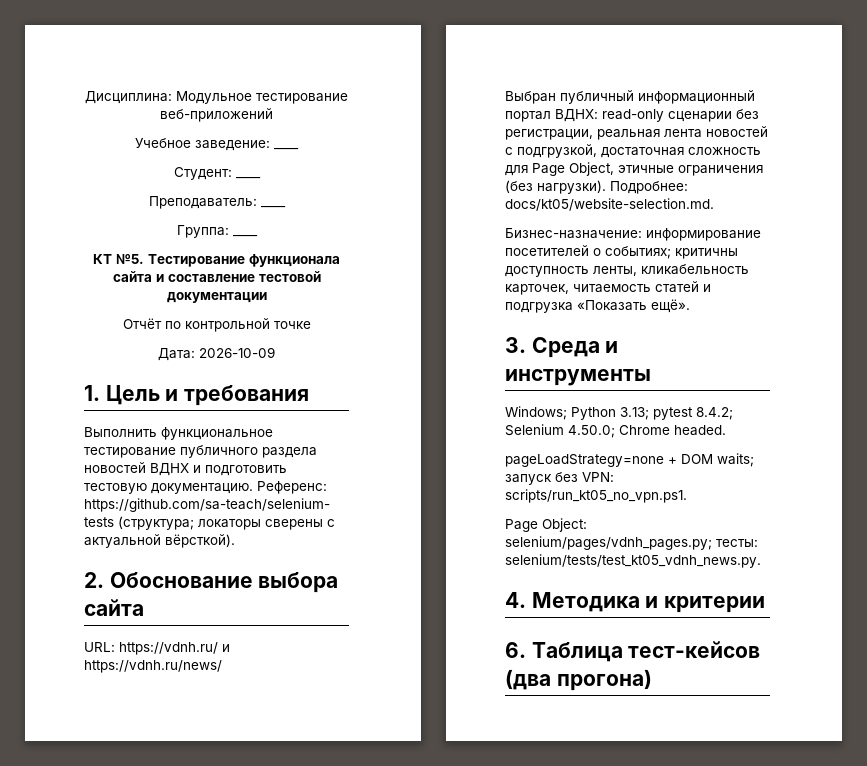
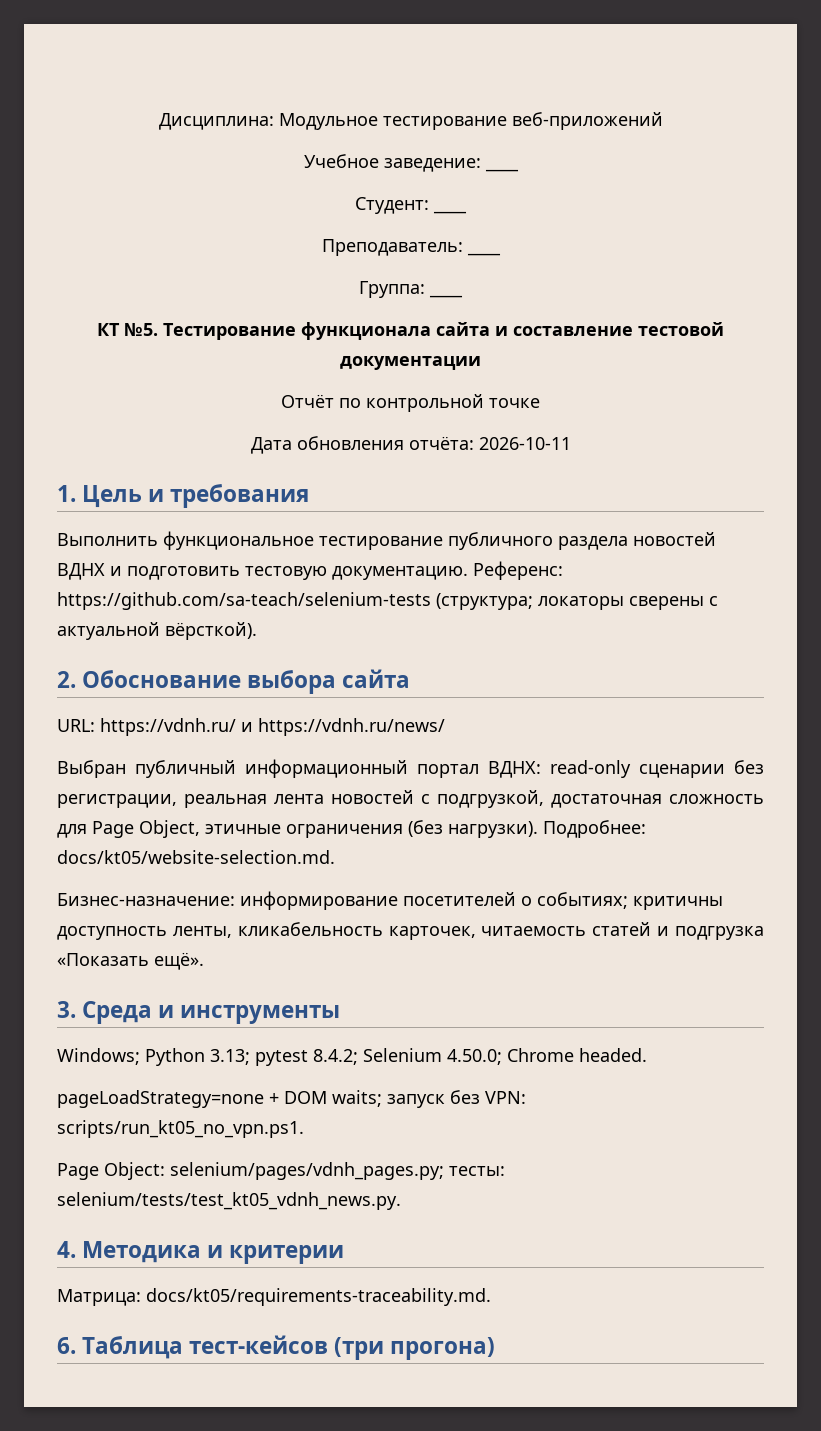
[158,347,275,361] Дата: 2026-10-09 -> [250,436,571,454] Дата обновления отчёта: 2026-10-11
(766, 604) none -> [57,1288,491,1306] // Матрица: docs/kt05/requirements-traceability.md.
[505,669,551,690] (два -> [334,1337,385,1360] (три

